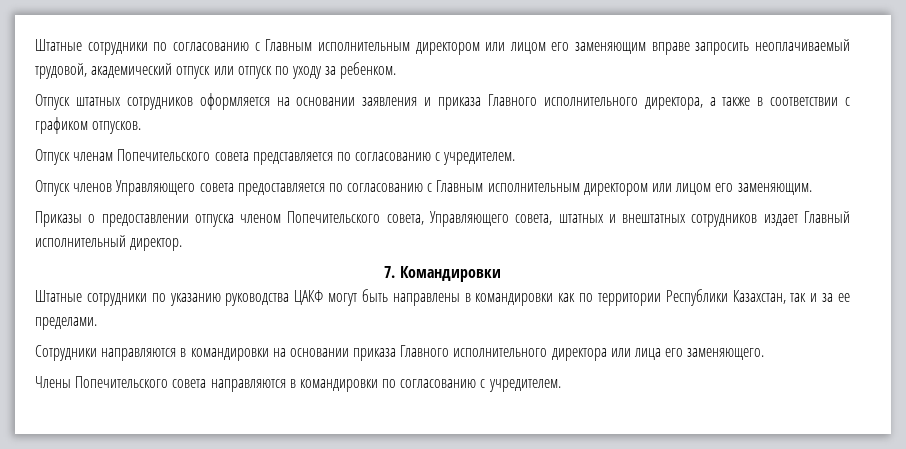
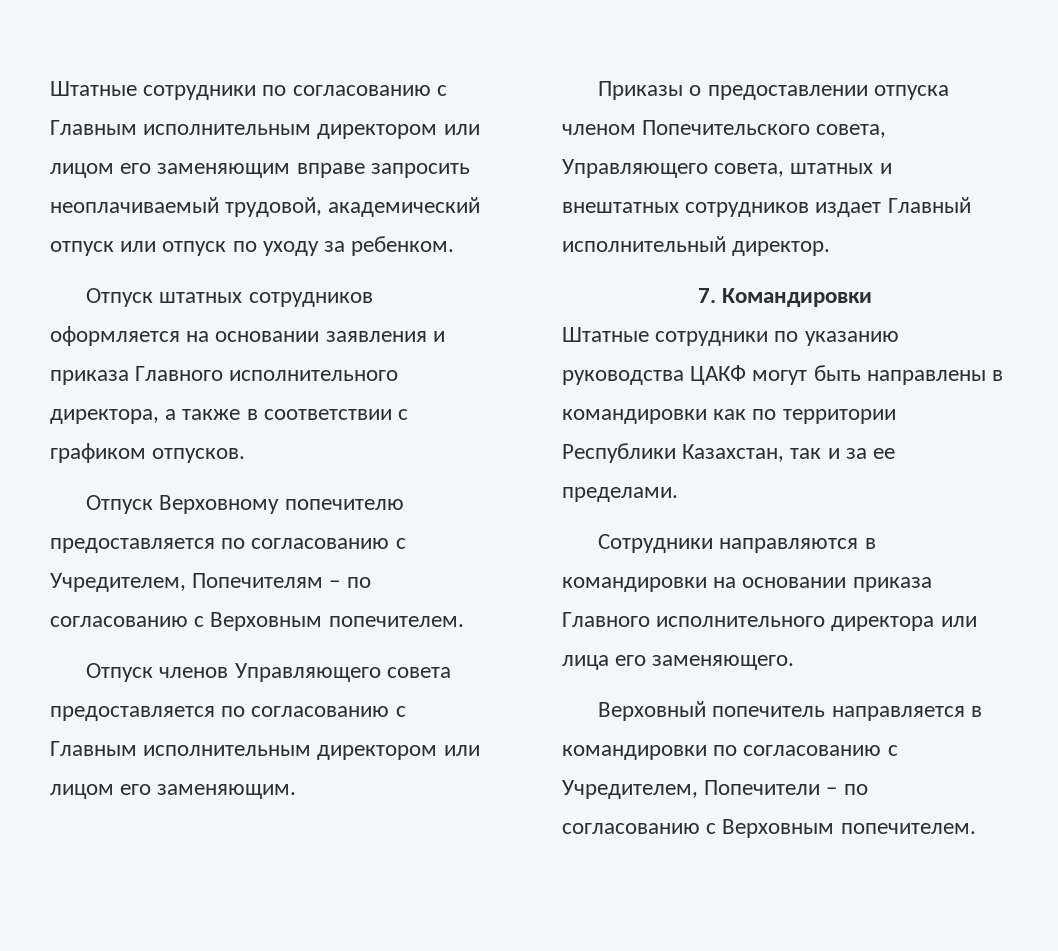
[73,149,516,165] членам Попечительского совета представляется по согласованию с учредителем. -> [159,495,404,514] [50,538,406,553] [50,573,371,592] [50,612,464,631] Верховному попечителю предоставляется по согласованию с Учредителем, Попечителям – по согласованию с Верховным попечителем.
[35,376,286,392] Члены Попечительского совета направляются -> [598,701,965,721] Верховный попечитель направляется
[488,379,561,392] учредителем. -> [562,780,868,799] [562,819,976,838] Учредителем, Попечители – по согласованию с Верховным попечителем.

